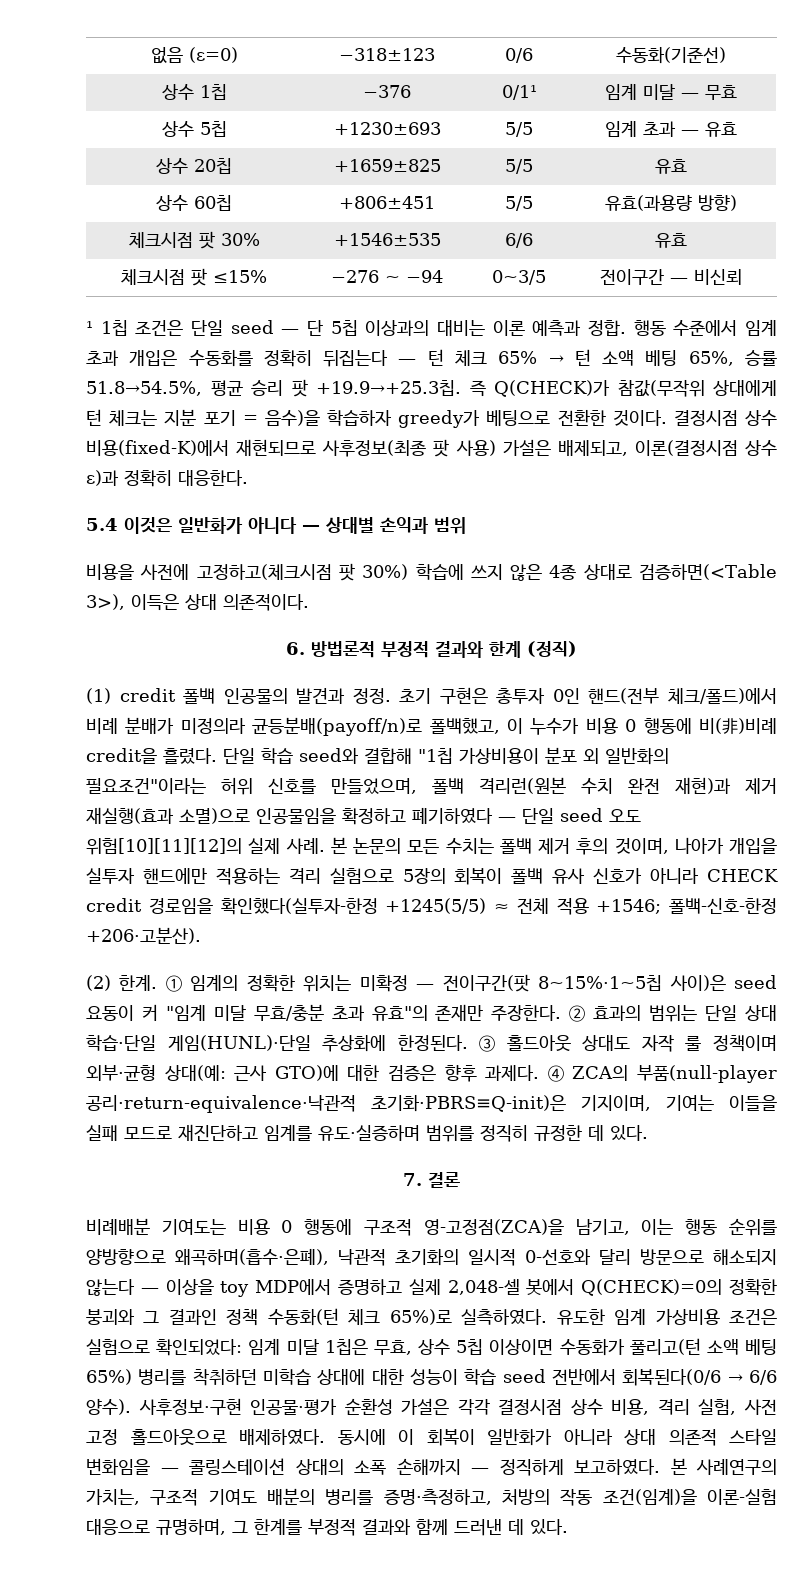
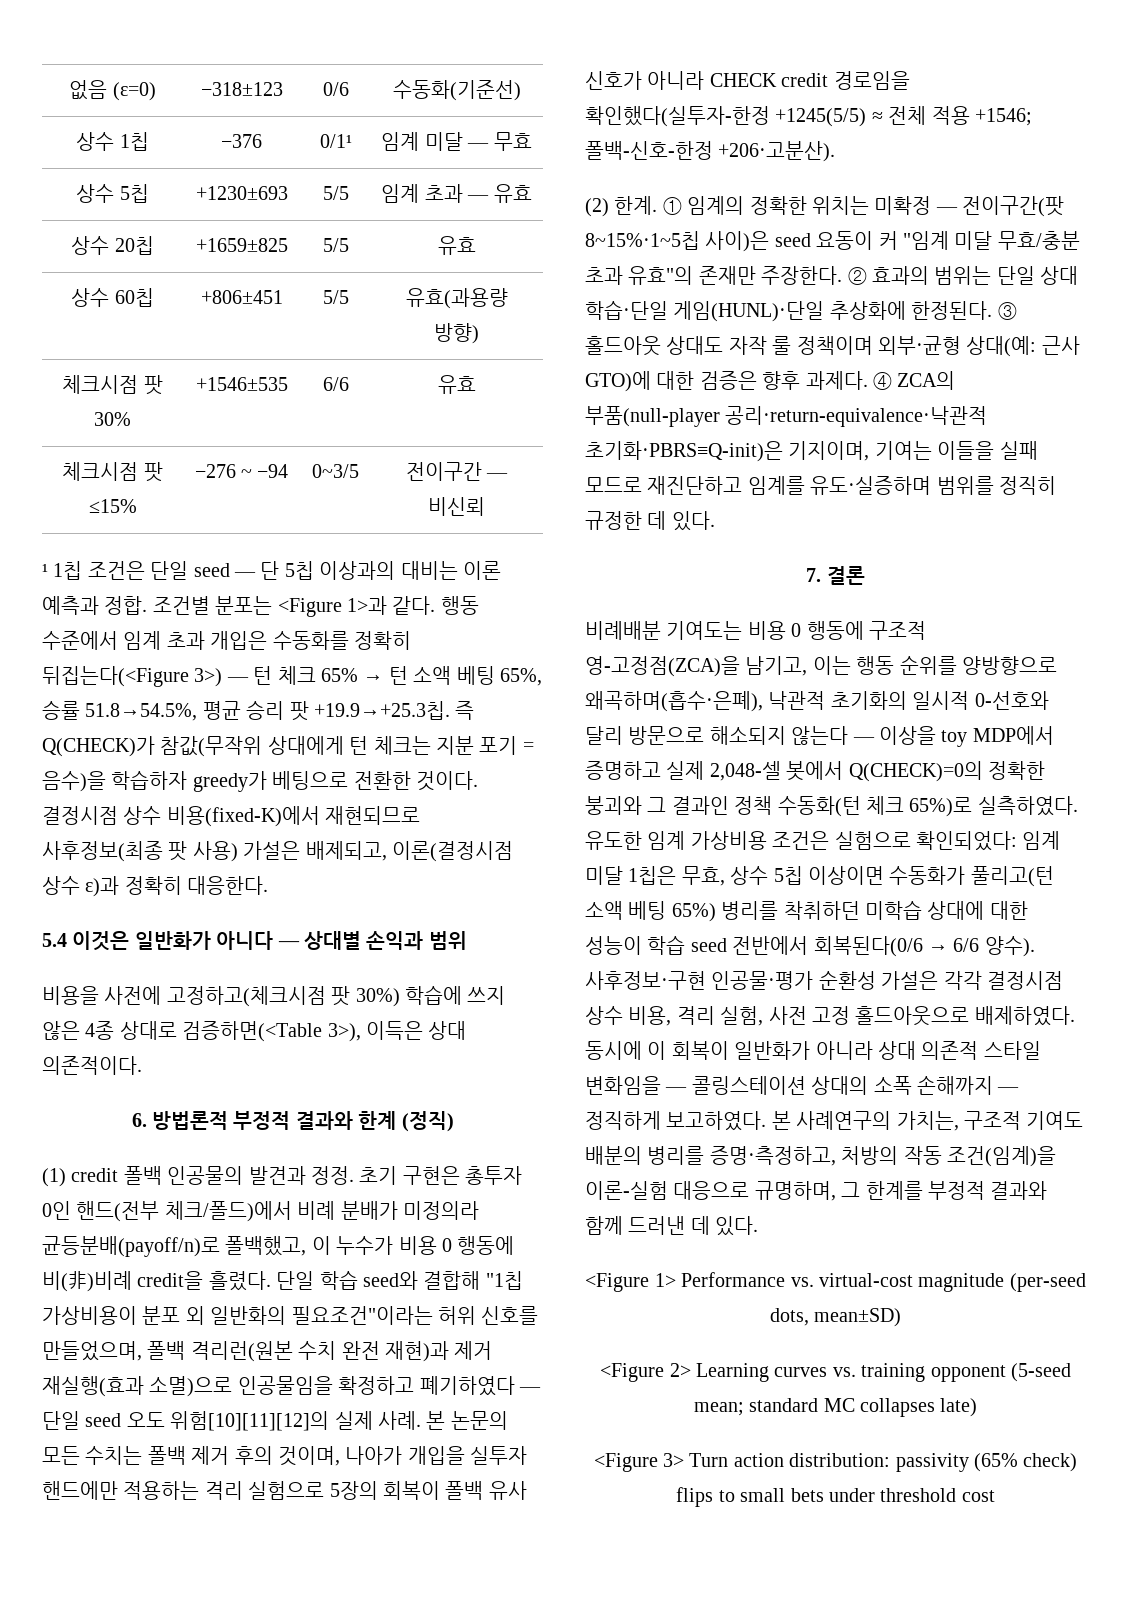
(626, 328) none -> [152,596,436,617] 조건별 분포는 <Figure 1>과 같다.
[323,350,389,367] 뒤집는다 -> [42,666,223,687] 뒤집는다(<Figure 3>)
(568, 1527) none -> [585,1272,1086,1292] [769,1308,902,1327] [600,1363,1071,1382] [693,1398,978,1417] [593,1453,1078,1472] [676,1487,995,1507] // <Figure 1> Performance vs. virtual-cost magnitude (per-seed dots, mean±SD) // <Figure 2> Learning curves vs. training opponent (5-seed mean; standard MC collapses late) // <Figure 3> Turn action distribution: passivity (65% check) flips to small bets under threshold cost

